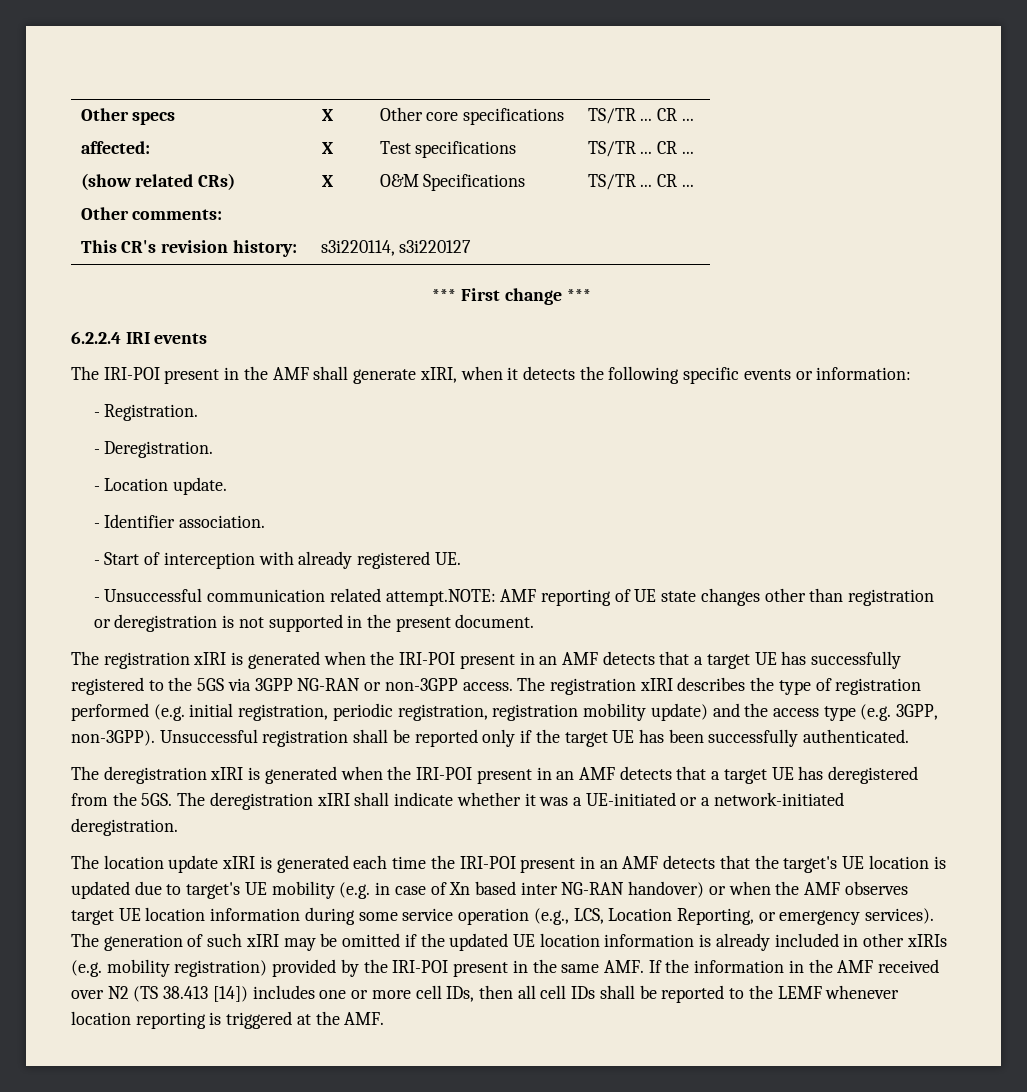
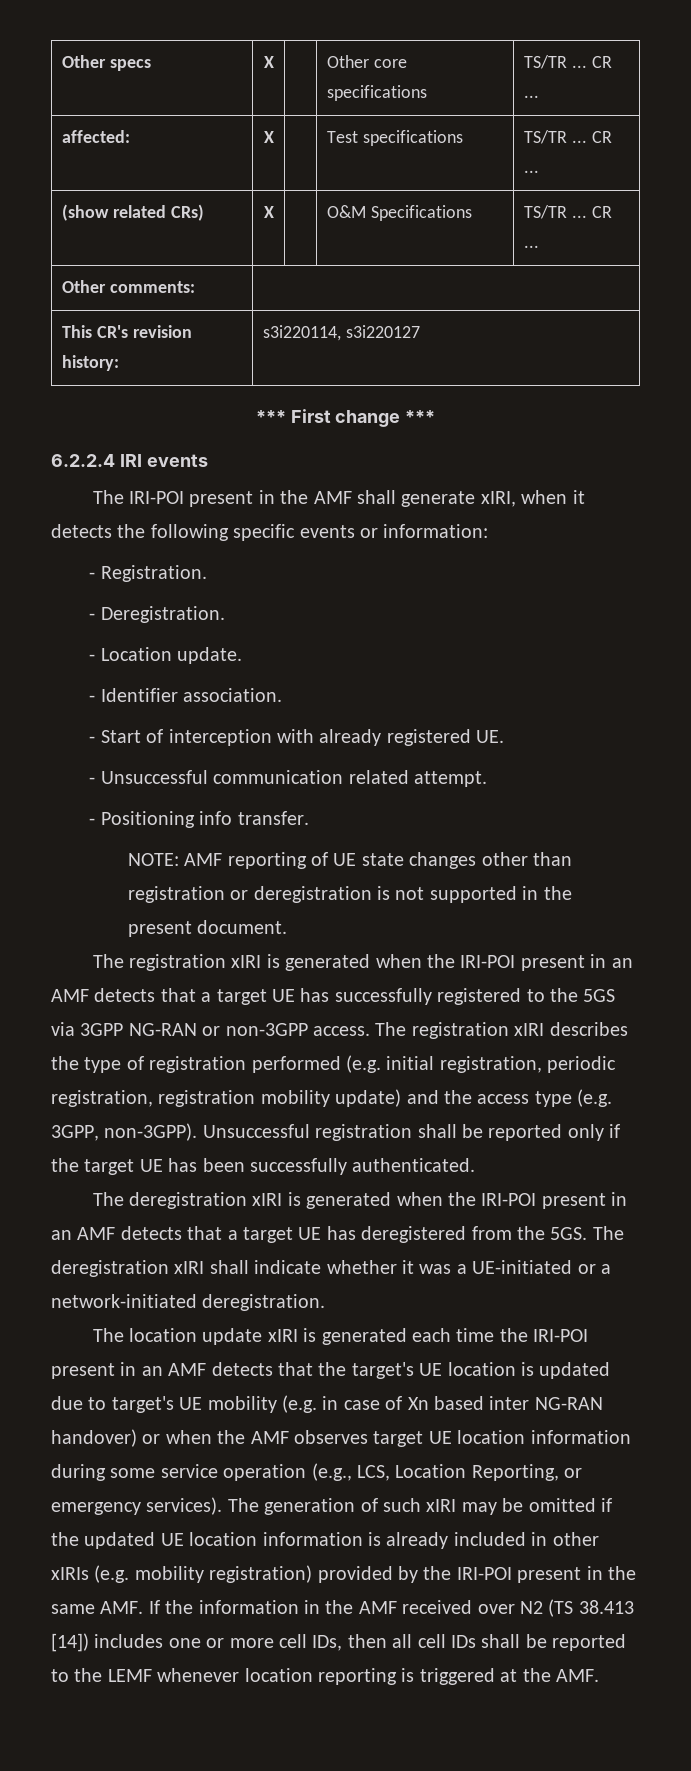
[385,589,496,606] attempt.NOTE: -> [414,771,488,787] [89,811,309,828] [127,853,179,866] attempt. // - Positioning info transfer. // NOTE:

